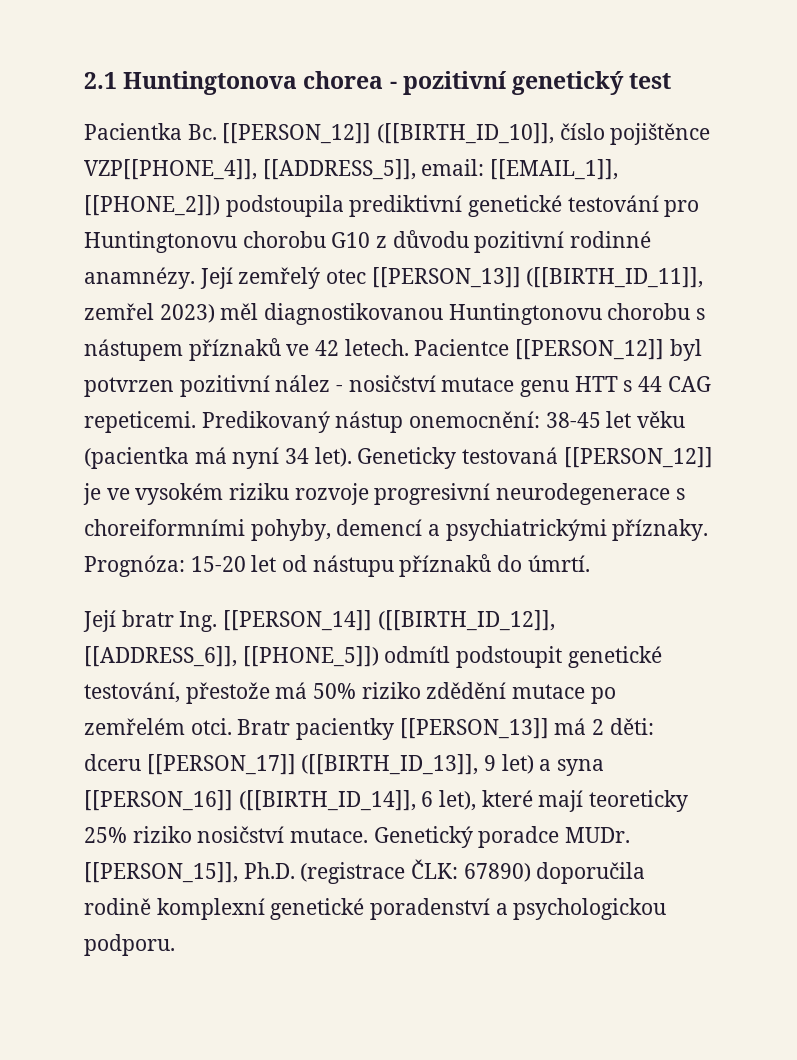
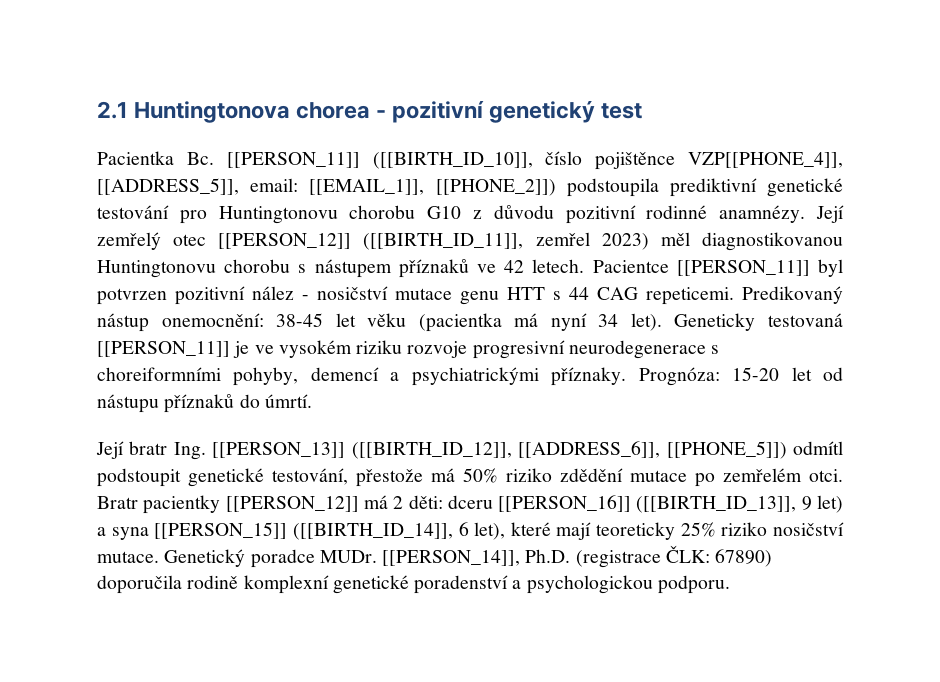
[222,123,372,144] [[PERSON_12]] -> [226,152,360,168] [[PERSON_11]]
[371,267,521,288] [[PERSON_13]] -> [218,233,352,249] [[PERSON_12]]
[515,339,665,360] [[PERSON_12]] -> [676,260,810,276] [[PERSON_11]]
[563,447,713,468] [[PERSON_12]] -> [97,341,230,357] [[PERSON_11]]
[223,610,373,631] [[PERSON_14]] -> [212,442,346,458] [[PERSON_13]]
[399,718,549,739] [[PERSON_13]] -> [225,496,359,512] [[PERSON_12]]
[146,754,296,775] [[PERSON_17]] -> [498,495,632,512] [[PERSON_16]]
[84,790,233,811] [[PERSON_16]] -> [154,522,288,539] [[PERSON_15]]
[84,862,238,883] [[PERSON_15]], -> [382,550,521,566] [[PERSON_14]],

